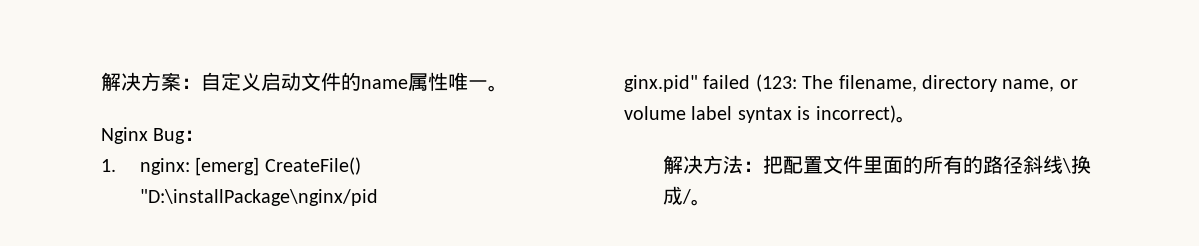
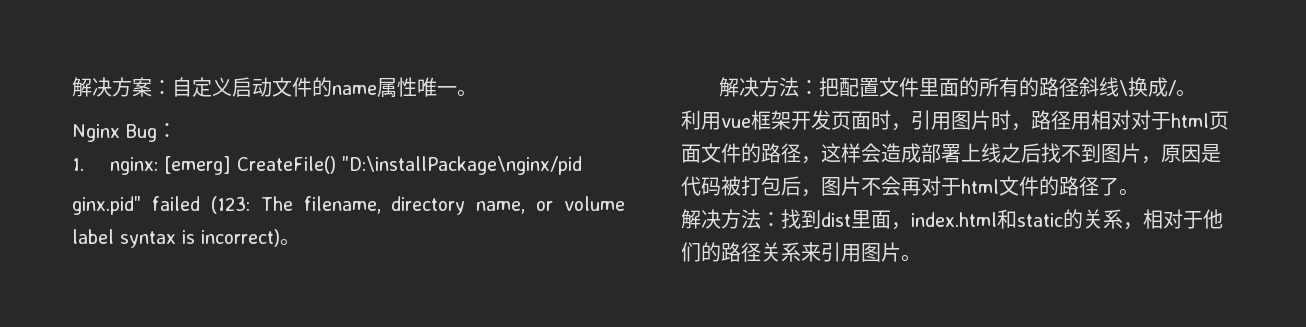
(712, 202) none -> [681,110,1229,131] [681,143,1221,164] [681,176,1139,197] [681,209,1223,230] [681,242,921,262] // 利用vue框架开发页面时，引用图片时，路径用相对对于html页面文件的路径，这样会造成部署上线之后找不到图片，原因是代码被打包后，图片不会再对于html文件的路径了。 // 解决方法：找到dist里面，index.html和static的关系，相对于他们的路径关系来引用图片。

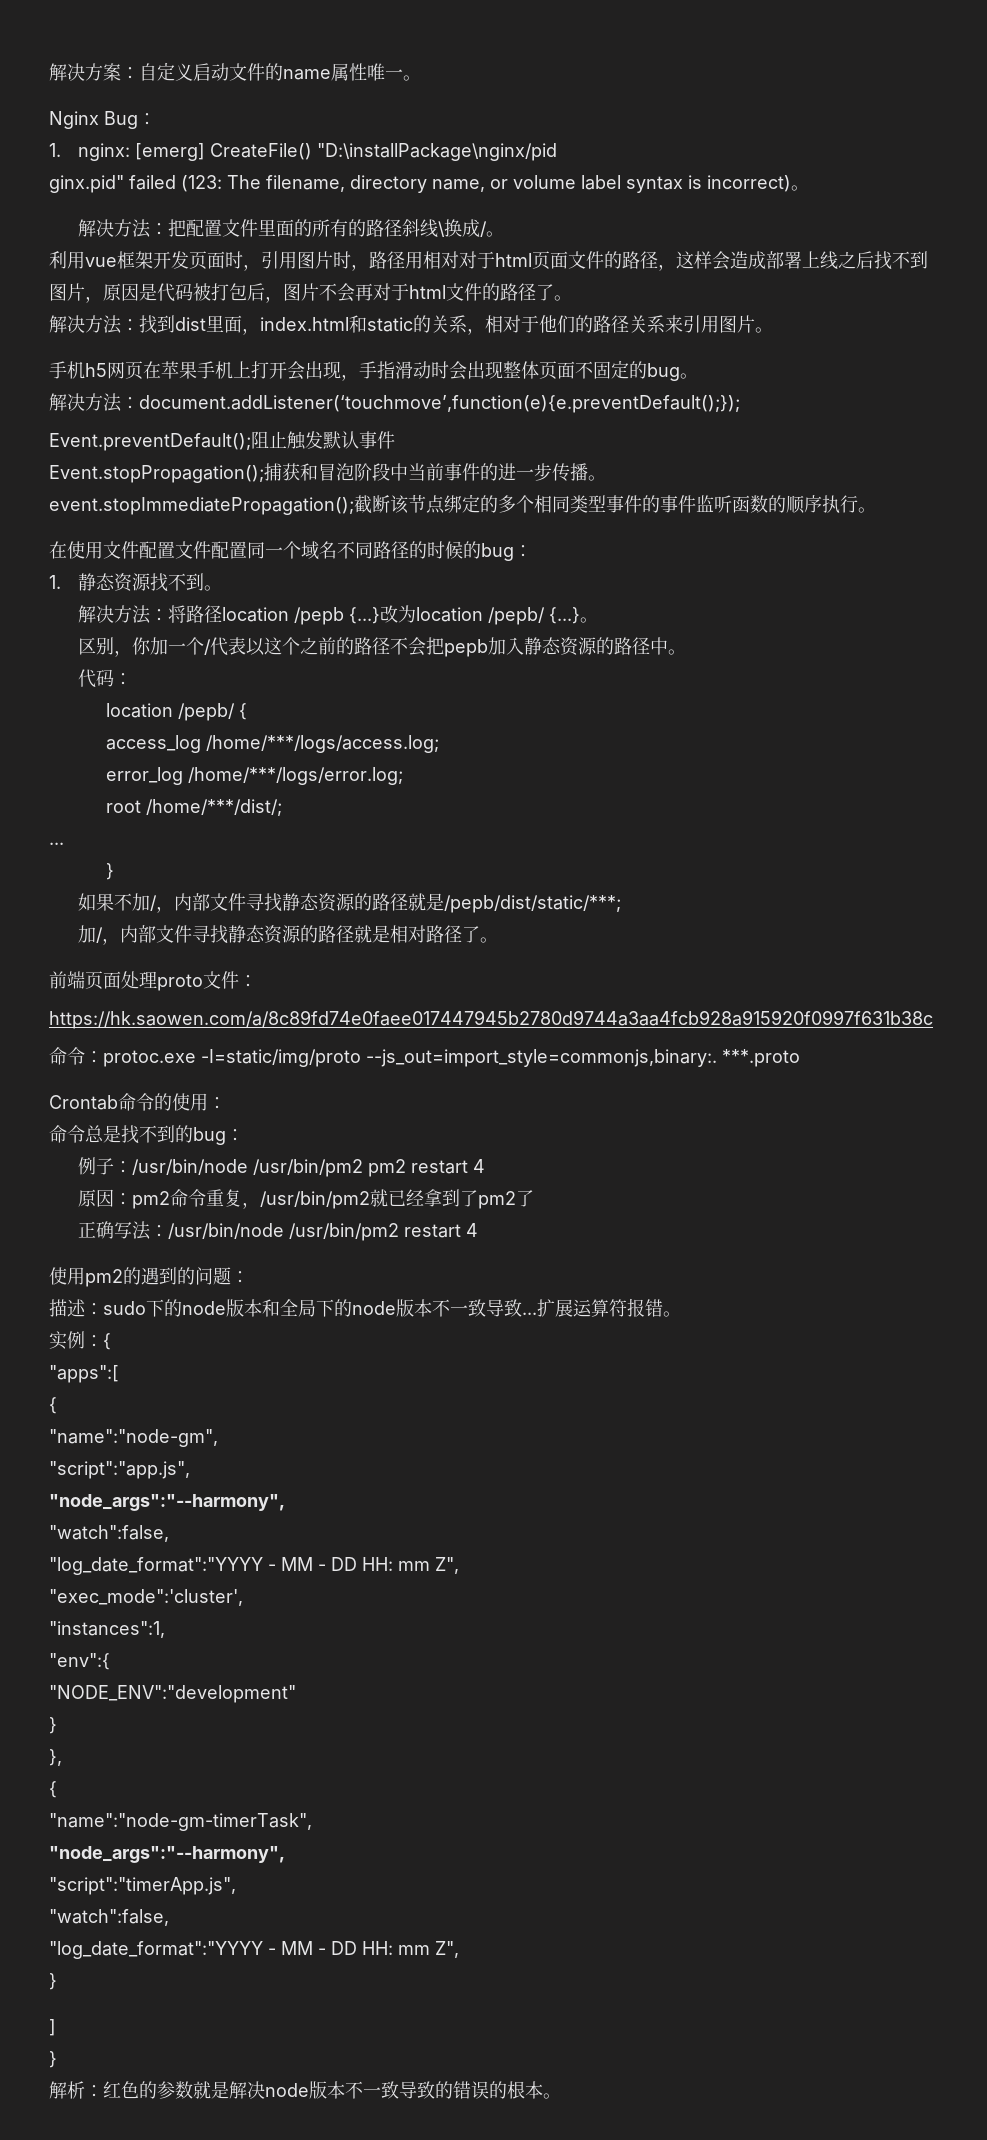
(921, 258) none -> [49,360,698,381] [49,393,740,413] [49,431,395,451] [49,463,606,483] [49,494,876,515] [49,541,532,561] [49,573,222,592] [77,605,598,625] [77,637,686,657] [77,669,132,688] [106,703,248,721] [106,735,440,753] [106,767,404,785] [106,799,283,816] [49,842,64,845] [106,863,115,880] [77,893,621,913] [77,925,498,945] [49,971,257,991] [49,1010,933,1029] [49,1047,800,1067] [49,1093,226,1111] [49,1125,244,1145] [77,1157,485,1177] [77,1189,534,1209] [77,1221,478,1241] [49,1267,249,1287] [49,1298,681,1317] [49,1331,111,1350] [49,1365,119,1383] [49,1397,57,1414] [49,1429,218,1447] [49,1461,190,1479] [49,1494,285,1511] [49,1525,169,1542] [49,1557,459,1575] [49,1589,243,1606] [49,1621,165,1638] [49,1653,110,1670] [49,1685,296,1703] [49,1717,57,1734] [49,1749,62,1766] [49,1781,57,1798] [49,1813,312,1831] [49,1846,285,1863] [49,1877,236,1895] [49,1909,169,1926] [49,1941,459,1959] [49,1973,57,1990] [49,2019,56,2036] [49,2051,57,2068] [49,2081,561,2099] // 手机h5网页在苹果手机上打开会出现，手指滑动时会出现整体页面不固定的bug。 // 解决方法：document.addListener(‘touchmove’,function(e){e.preventDefault();}); // Event.preventDefault();阻止触发默认事件 // Event.stopPropagation();捕获和冒泡阶段中当前事件的进一步传播。 // event.stopImmediatePropagation();截断该节点绑定的多个相同类型事件的事件监听函数的顺序执行。 // 在使用文件配置文件配置同一个域名不同路径的时候的bug： // 1.静态资源找不到。 // 解决方法：将路径location /pepb {...}改为location /pepb/ {...}。 // 区别，你加一个/代表以这个之前的路径不会把pepb加入静态资源的路径中。 // 代码： // location /pepb/ { // access_log /home/***/logs/access.log; // error_log /home/***/logs/error.log; // root /home/***/dist/; // ... // } // 如果不加/，内部文件寻找静态资源的路径就是/pepb/dist/static/***; // 加/，内部文件寻找静态资源的路径就是相对路径了。 // 前端页面处理proto文件： // https://hk.saowen.com/a/8c89fd74e0faee017447945b2780d9744a3aa4fcb928a915920f0997f631b38c // 命令：protoc.exe -I=static/img/proto --js_out=import_style=commonjs,binary:. ***.proto // Crontab命令的使用： // 命令总是找不到的bug： // 例子：/usr/bin/node /usr/bin/pm2 pm2 restart 4 // 原因：pm2命令重复，/usr/bin/pm2就已经拿到了pm2了 // 正确写法：/usr/bin/node /usr/bin/pm2 restart 4 // 使用pm2的遇到的问题： // 描述：sudo下的node版本和全局下的node版本不一致导致...扩展运算符报错。 // 实例：{ // "apps":[ // { // "name":"node-gm", // "script":"app.js", // "node_args":"--harmony", // "watch":false, // "log_date_format":"YYYY - MM - DD HH: mm Z", // "exec_mode":'cluster', // "instances":1, // "env":{ // "NODE_ENV":"development" // } // }, // { // "name":"node-gm-timerTask", // "node_args":"--harmony", // "script":"timerApp.js", // "watch":false, // "log_date_format":"YYYY - MM - DD HH: mm Z", // } // ] // } // 解析：红色的参数就是解决node版本不一致导致的错误的根本。

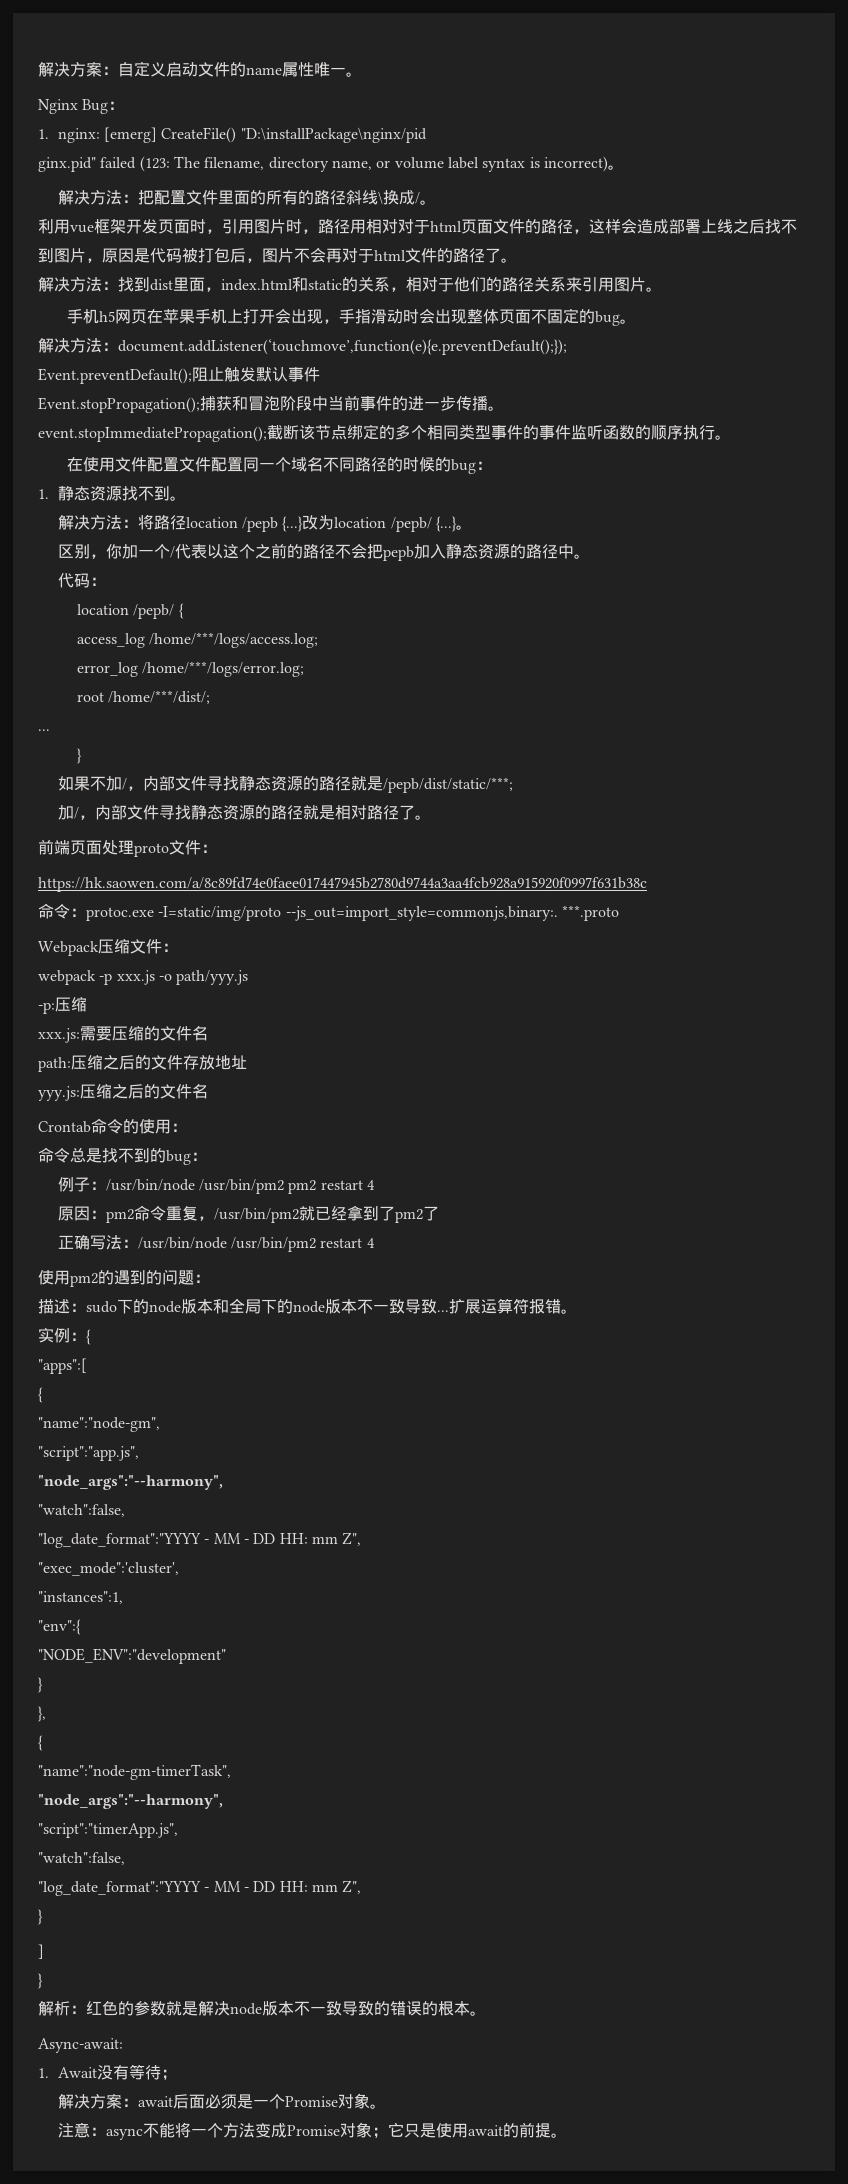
(800, 1058) none -> [38,939,178,956] [38,970,249,985] [38,997,87,1014] [38,1026,208,1043] [38,1055,247,1072] [38,1084,208,1101] // Webpack压缩文件： // webpack -p xxx.js -o path/yyy.js // -p:压缩 // xxx.js:需要压缩的文件名 // path:压缩之后的文件存放地址 // yyy.js:压缩之后的文件名
(561, 2096) none -> [38,2038,123,2053] [38,2064,177,2081] [57,2093,386,2109] [57,2122,567,2140] // Async-await: // 1. Await没有等待； // 解决方案：await后面必须是一个Promise对象。 // 注意：async不能将一个方法变成Promise对象；它只是使用await的前提。

